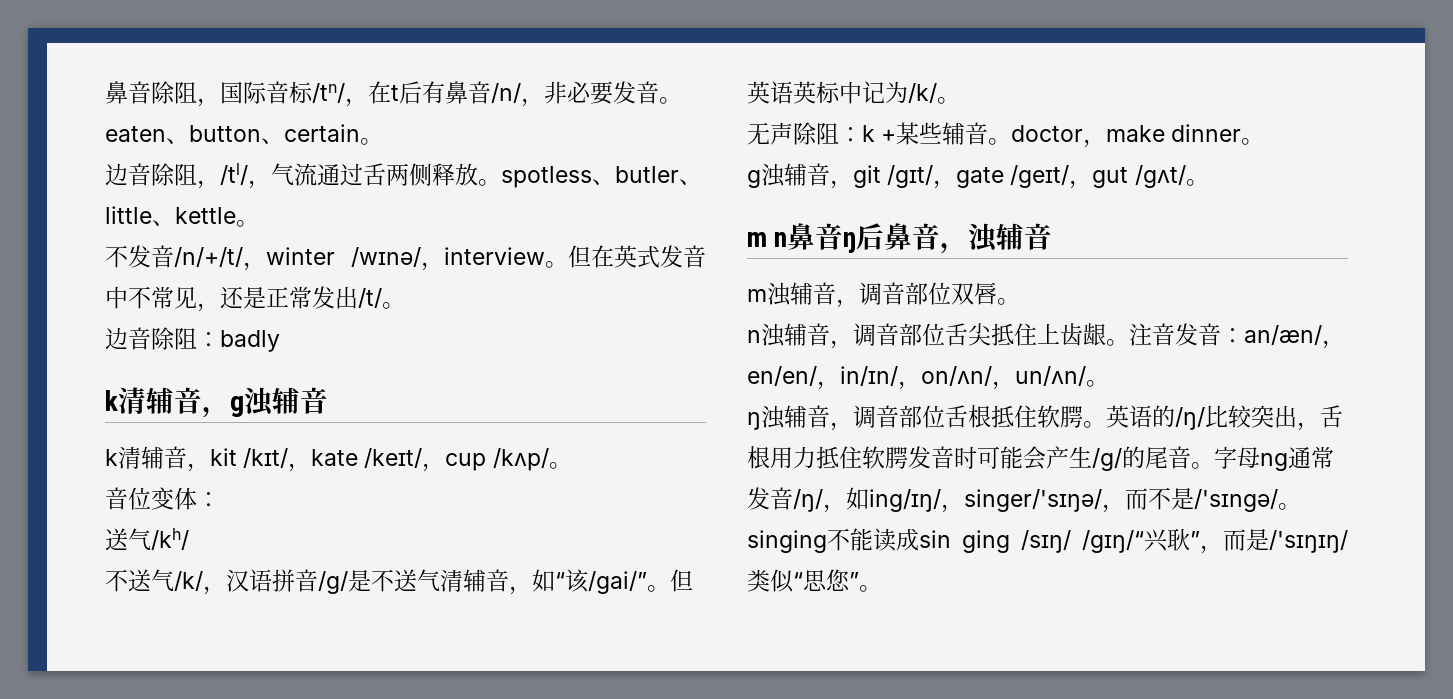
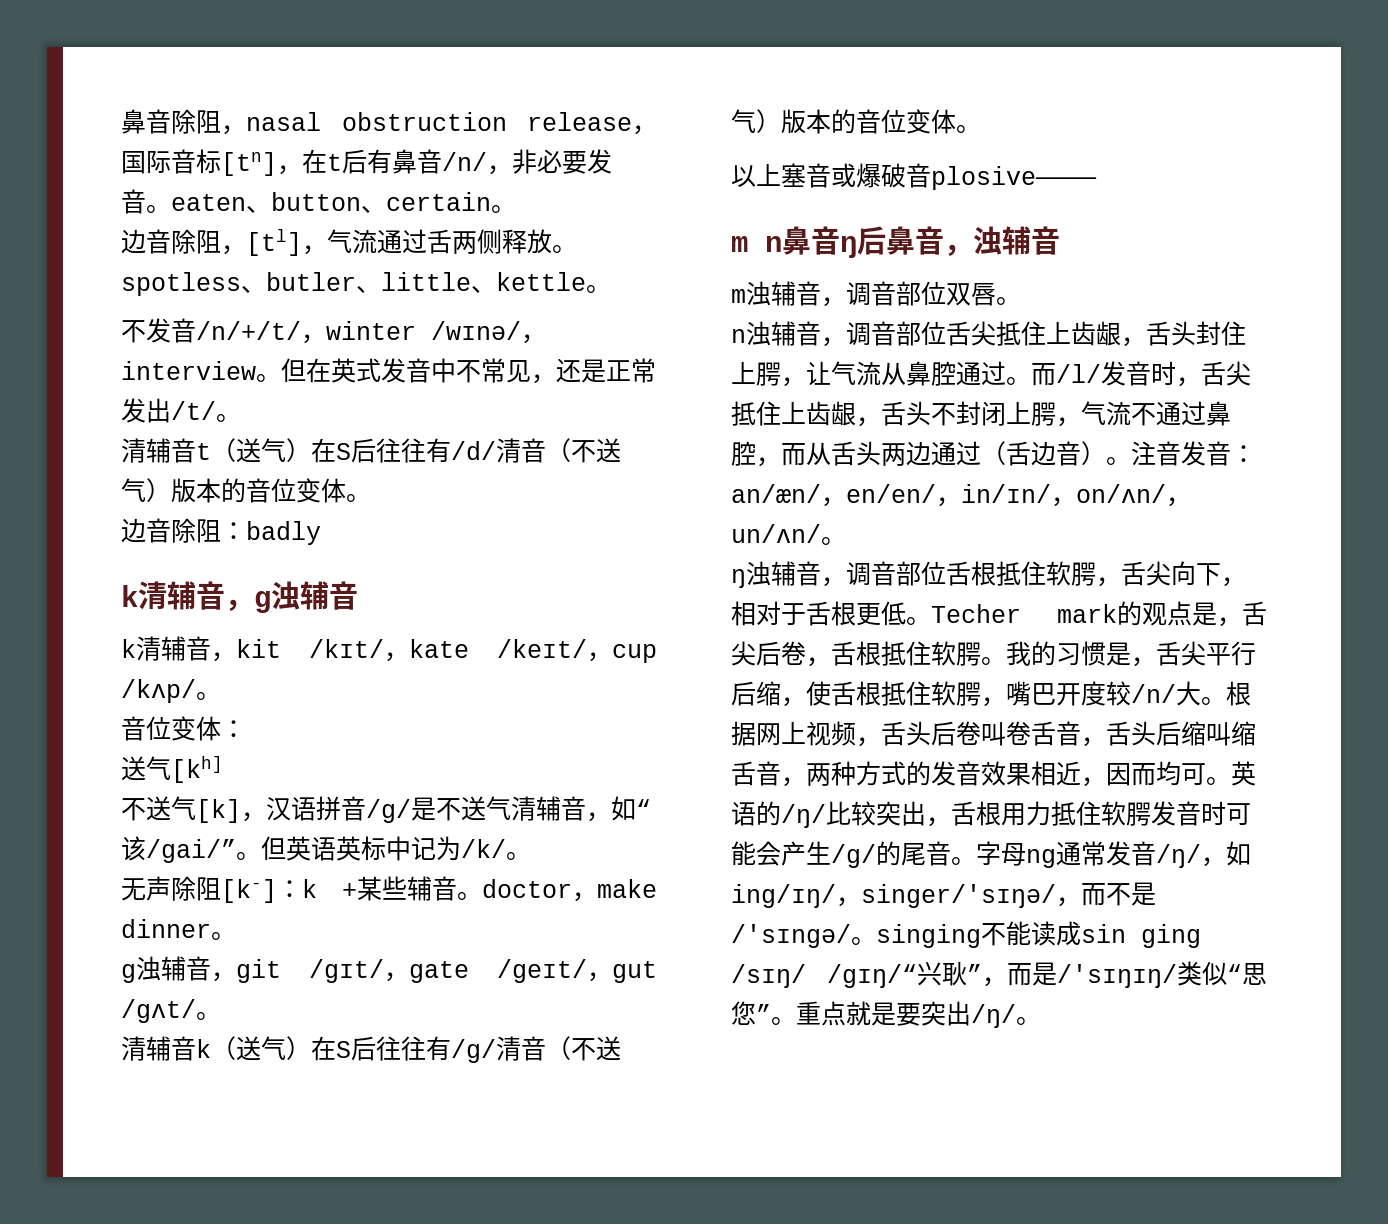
(220, 102) none -> [246,112,657,135] nasal obstruction release，
[312,83,345,104] /tn/ -> [221,152,277,176] [tn]
[220,163,248,186] /tl/ -> [246,229,302,256] [tl]
(405, 305) none -> [121,438,621,463] [121,478,371,503] // 清辅音t（送气）在S后往往有/d/清音（不送气）版本的音位变体。
[151,528,189,551] [105,569,203,592] /kh/ // 不送气/k/ -> [171,756,223,783] [121,796,241,823] [kh] // 不送气[k]
(839, 133) none -> [221,879,277,903] [k-]
(1209, 182) none -> [121,1036,621,1063] [731,109,981,134] [731,163,1097,190] // 清辅音k（送气）在S后往往有/g/清音（不送气）版本的音位变体。 // 以上塞音或爆破音plosive————
(1106, 334) none -> [1121,321,1246,347] [731,361,1251,387] [731,401,1231,427] [731,441,1106,467] ，舌头封住上腭，让气流从鼻腔通过。而/l/发音时，舌尖抵住上齿龈，舌头不封闭上腭，气流不通过鼻腔，而从舌头两边通过（舌边音）
(1083, 417) none -> [1096,561,1246,587] [731,601,1267,627] [731,641,1256,667] [731,681,1251,707] [731,721,1256,747] [731,761,1206,787] ，舌尖向下，相对于舌根更低。Techer mark的观点是，舌尖后卷，舌根抵住软腭。我的习惯是，舌尖平行后缩，使舌根抵住软腭，嘴巴开度较/n/大。根据网上视频，舌头后卷叫卷舌音，舌头后缩叫缩舌音，两种方式的发音效果相近，因而均可
(882, 588) none -> [796,1001,1041,1028] 重点就是要突出/ŋ/。

